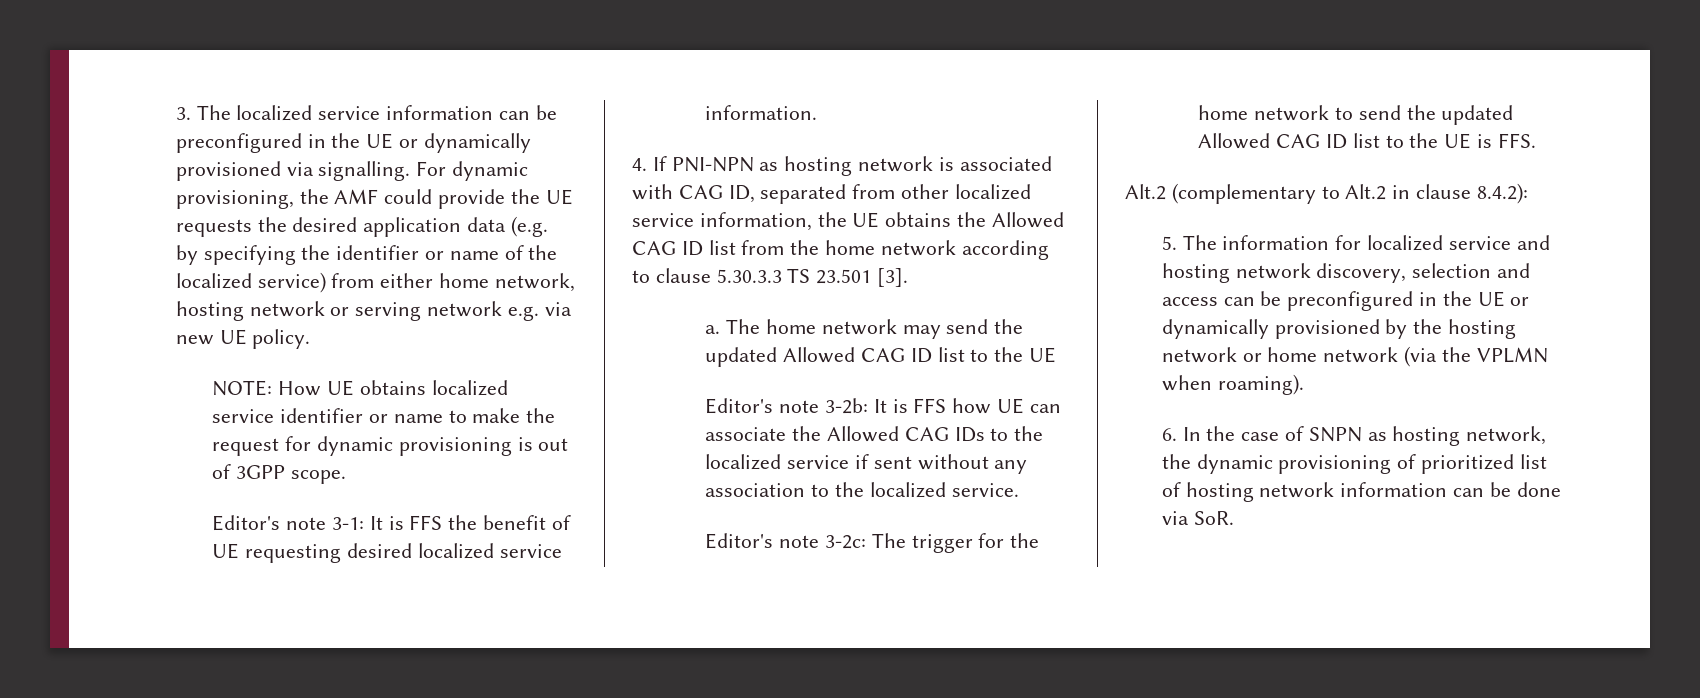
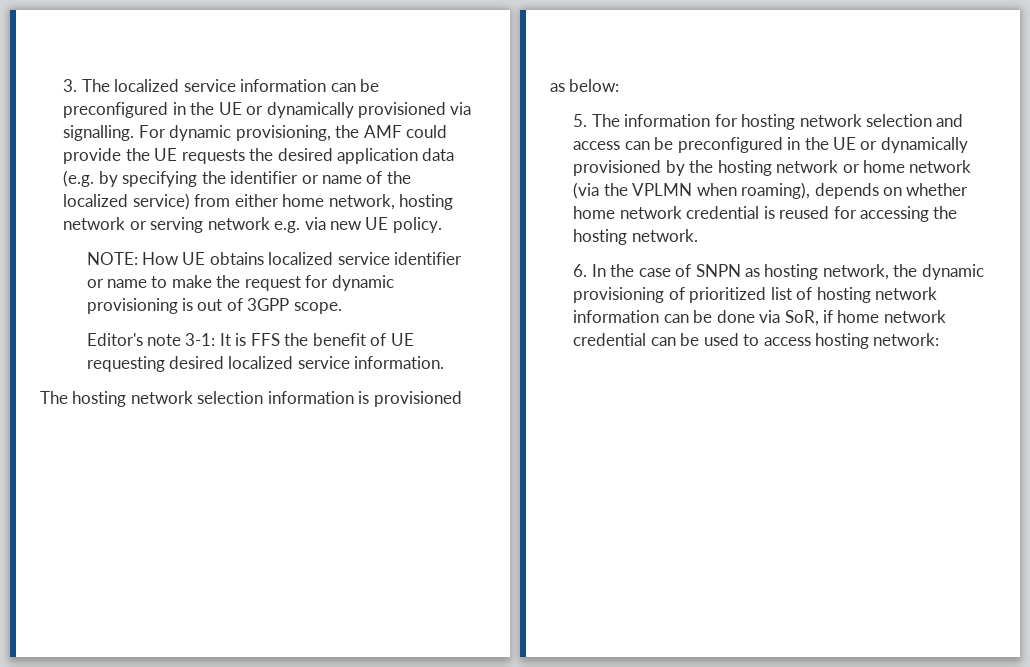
[632,156,1052,176] [632,184,1031,204] [632,212,1064,231] [632,240,1049,260] [632,268,909,287] [705,319,1024,339] [705,347,1057,367] [705,398,1061,414] [705,426,1044,442] [705,454,1028,474] [705,482,1019,498] [705,533,1040,553] [1198,105,1514,125] [1198,133,1536,149] [1125,183,1528,204] 4. If PNI-NPN as hosting network is associated with CAG ID, separated from other localized service information, the UE obtains the Allowed CAG ID list from the home network according to clause 5.30.3.3 TS 23.501 [3]. // a. The home network may send the updated Allowed CAG ID list to the UE // Editor's note 3-2b: It is FFS how UE can associate the Allowed CAG IDs to the localized service if sent without any association to the localized service. // Editor's note 3-2c: The trigger for the home network to send the updated Allowed CAG ID list to the UE is FFS. // Alt.2 (complementary to Alt.2 in clause 8.4.2): -> [40,391,462,407] [550,79,620,92] The hosting network selection information is provisioned as below:
[1366,235,1550,251] [1161,263,1407,283] localized service and hosting network discovery, -> [741,114,862,130] hosting network
[1217,374,1304,395] roaming). -> [741,182,969,199] [573,206,958,222] [573,229,698,245] roaming), depends on whether home network credential is reused for accessing the hosting network.
[1193,511,1234,525] SoR. -> [784,310,946,326] [573,333,940,349] SoR, if home network credential can be used to access hosting network:

